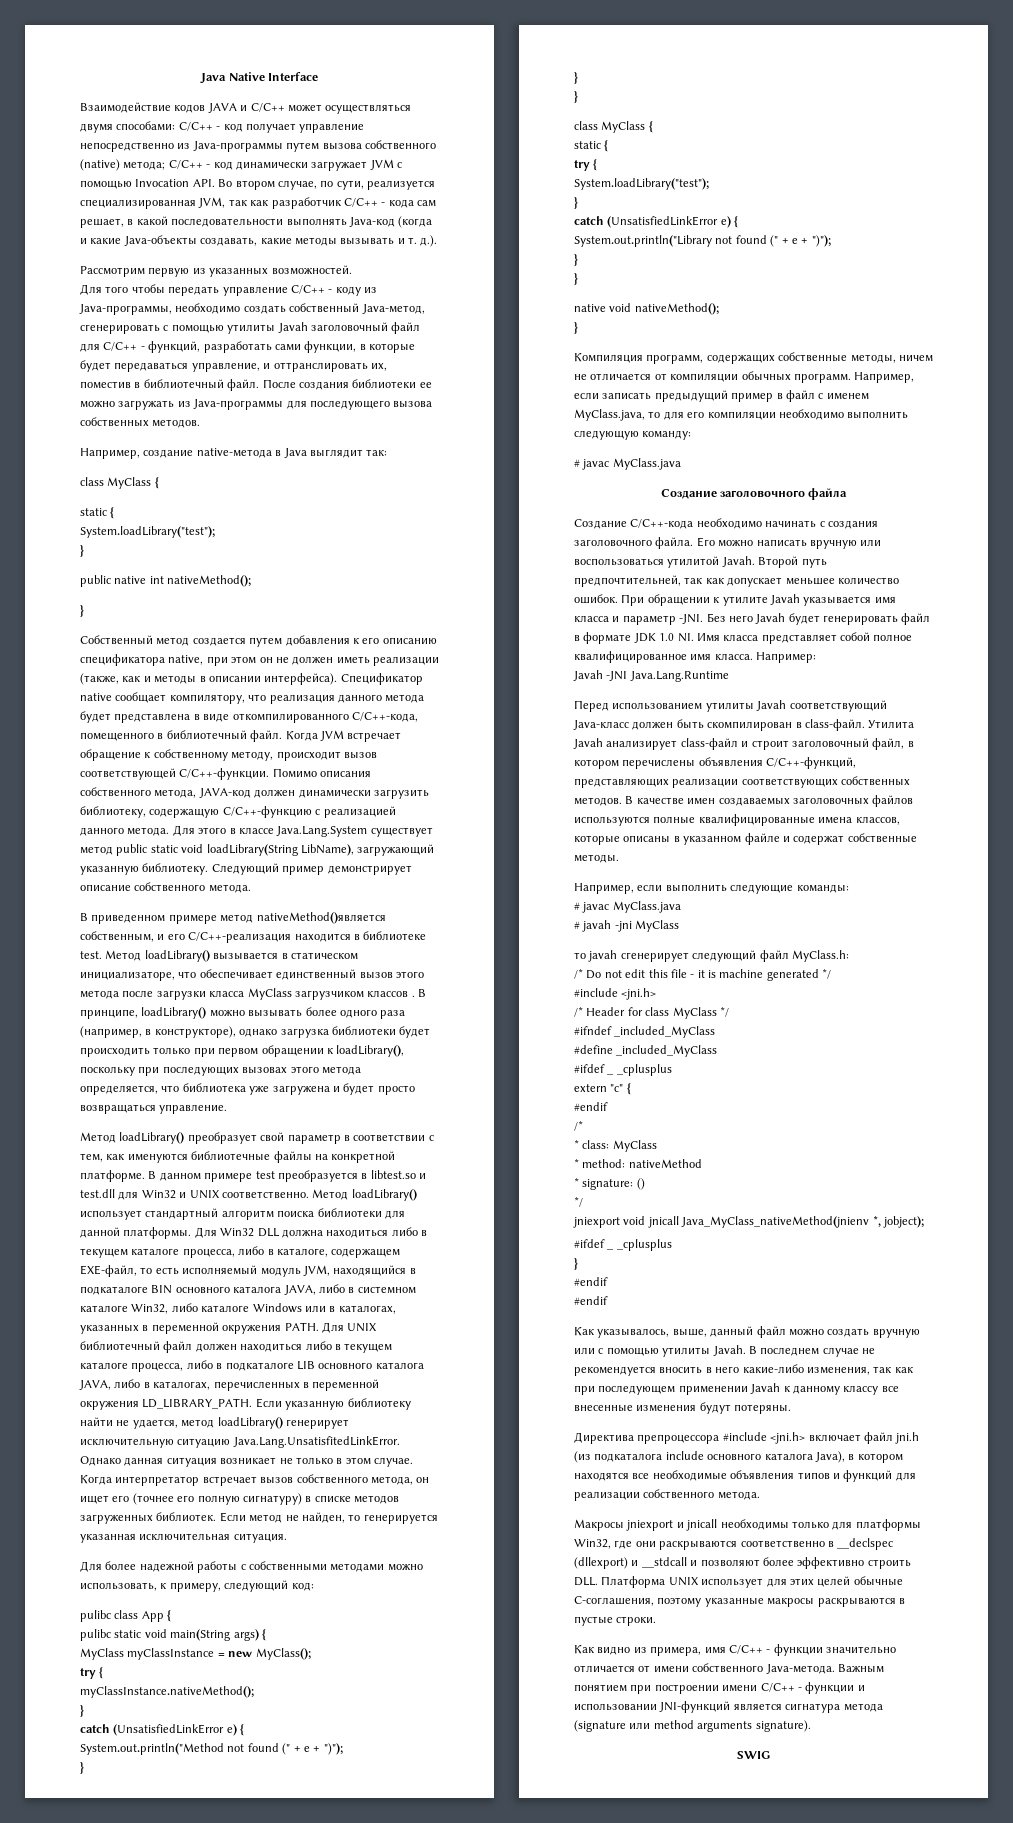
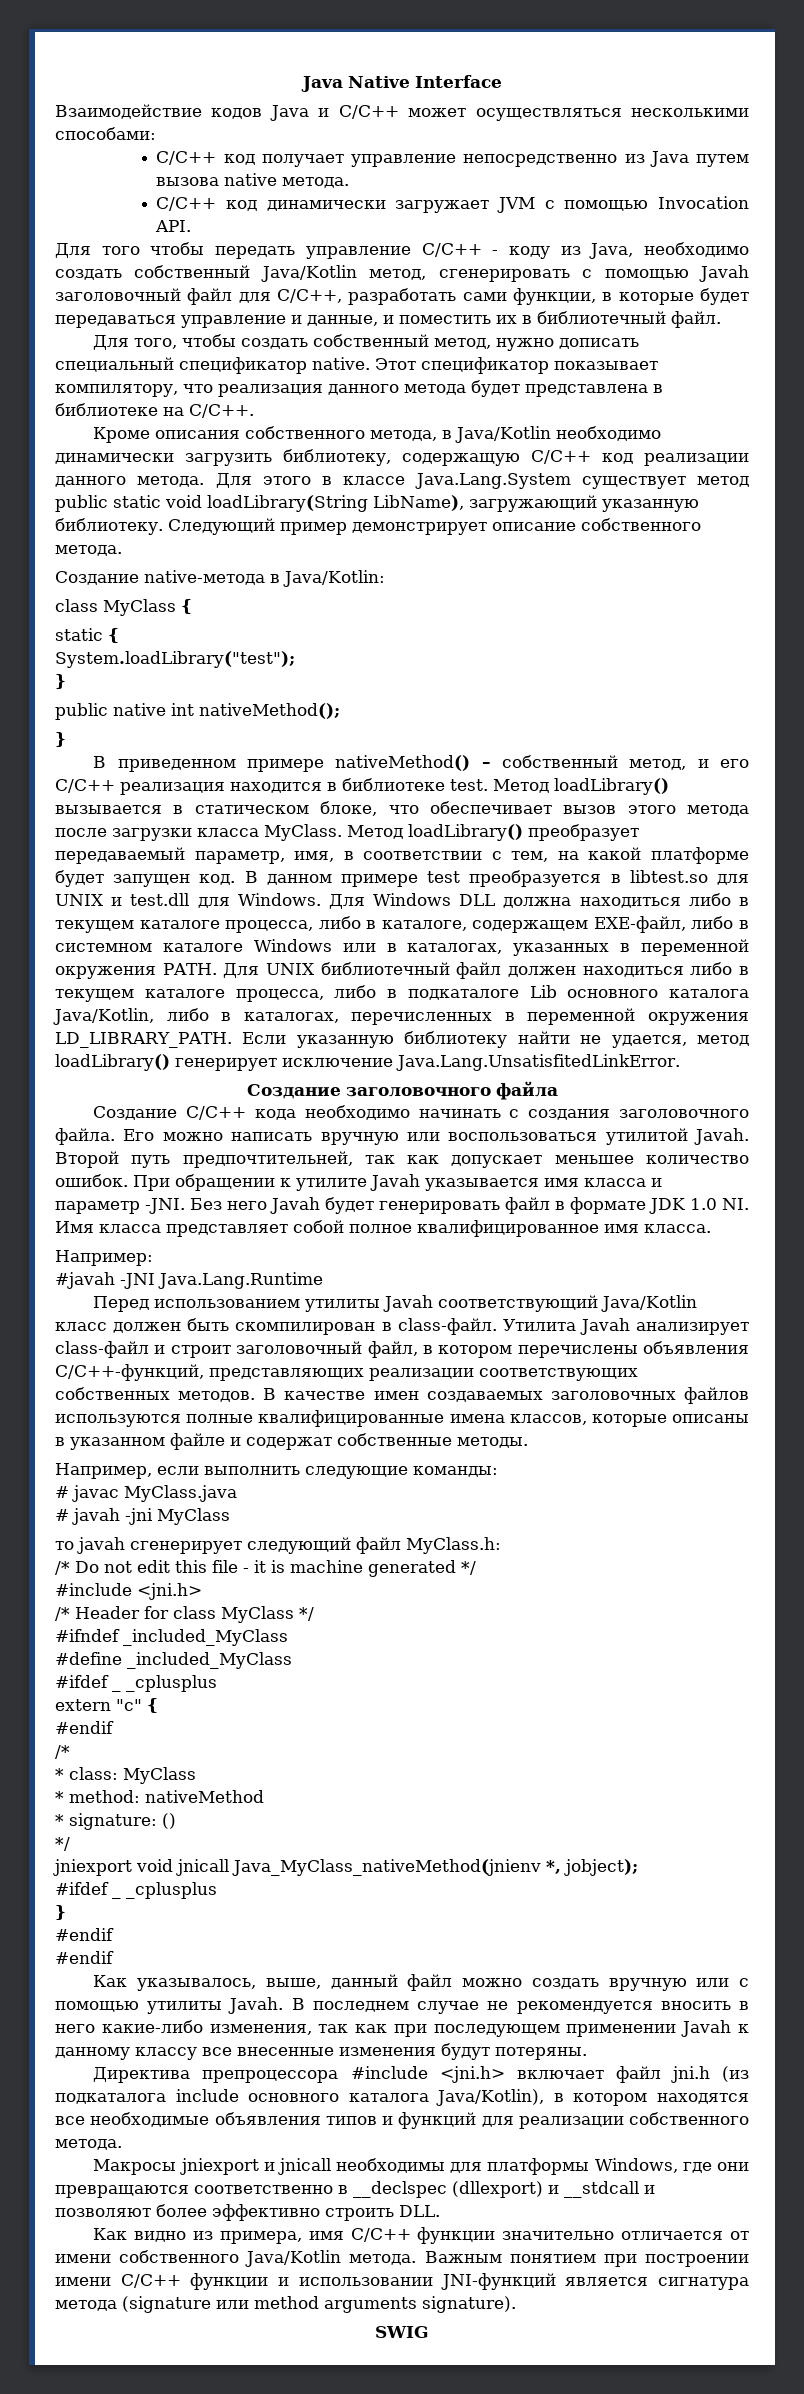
[207,103,237,113] JAVA -> [269,105,309,121] Java
[80,123,113,133] двумя -> [631,108,750,117] несколькими
[178,122,221,131] С/С++ - -> [156,151,217,165] // С/С++
[192,141,283,152] Java-программы -> [649,151,689,167] Java
[364,140,436,150] [80,159,211,171] собственного (native) метода; С/С++ - -> [224,173,350,188] [156,197,217,211] native метода. // С/С++
[218,179,435,190] [80,197,436,209] [80,216,433,228] [80,235,438,247] [80,265,352,277] Во втором случае, по сути, реализуется специализированная JVM, так как разработчик С/С++ - кода сам решает, в какой последовательности выполнять Java-код (когда и какие Java-объекты создавать, какие методы вызывать и т. д.). // Рассмотрим первую из указанных возможностей. -> (192, 226) none
[79,304,172,315] Java-программы, -> [589,243,634,259] Java,
[361,304,425,314] Java-метод, -> [260,265,427,282] Java/Kotlin метод,
[227,324,276,334] утилиты -> (689, 274) none
[103,341,201,353] С/С++ - функций, -> [277,289,342,303] С/С++,
[191,362,387,372] [80,379,432,391] [80,399,433,410] [80,417,201,428] [80,448,388,459] [80,477,159,489] [80,507,115,519] [80,526,215,538] [80,545,84,557] [80,575,252,587] [80,605,84,617] [80,635,437,647] [80,654,439,666] [80,673,423,685] [80,692,167,703] управление, и оттранслировать их, поместив в библиотечный файл. После создания библиотеки ее можно загружать из Java-программы для последующего вызова собственных методов. // Например, создание native-метода в Java выглядит так: // class MyClass { // static { // System.loadLibrary("test"); // } // public native int nativeMethod(); // } // Собственный метод создается путем добавления к его описанию спецификатора native, при этом он не должен иметь реализации (также, как и методы в описании интерфейса). Спецификатор native сообщает -> [181,311,721,328] [93,334,640,351] [55,357,658,374] управление и данные, и поместить их в библиотечный файл. // Для того, чтобы создать собственный метод, нужно дописать специальный спецификатор native. Этот спецификатор показывает
[203,712,418,723] [80,730,402,742] [80,749,377,761] [80,768,372,780] [80,787,296,798] виде откомпилированного С/С++-кода, помещенного в библиотечный файл. Когда JVM встречает обращение к собственному методу, происходит вызов соответствующей С/С++-функции. Помимо описания собственного метода, JAVA-код должен -> [55,403,254,418] [93,426,662,443] библиотеке на C/C++. // Кроме описания собственного метода, в Java/Kotlin необходимо
[222,806,396,818] С/С++-функцию с реализацией -> [531,450,749,466] С/С++ код реализации
[80,912,386,924] [80,931,292,943] В приведенном примере метод nativeMethod()является собственным, и его С/С++-реализация -> [55,570,385,587] [55,599,192,616] [55,628,119,643] [55,651,295,668] [55,674,66,689] [55,703,340,720] [55,732,66,747] [93,755,749,772] [55,779,225,795] Создание native-метода в Java/Kotlin: // class MyClass { // static { // System.loadLibrary("test"); // } // public native int nativeMethod(); // } // В приведенном примере nativeMethod() – собственный метод, и его С/С++ реализация
[80,971,175,981] инициализаторе, -> [320,801,378,816] блоке,
[276,969,357,980] единственный -> (552, 807) none
[247,988,426,1000] [80,1007,406,1019] [80,1026,431,1038] [80,1045,405,1057] [80,1066,361,1076] [80,1083,415,1095] [80,1104,228,1114] [80,1132,434,1144] [80,1151,396,1163] [80,1170,145,1182] MyClass загрузчиком классов . В принципе, loadLibrary() можно вызывать более одного раза (например, в конструкторе), однако загрузка библиотеки будет происходить только при первом обращении к loadLibrary(), поскольку при последующих вызовах этого метода определяется, что библиотека уже загружена и будет просто возвращаться управление. // Метод loadLibrary() преобразует свой параметр в соответствии с тем, как именуются библиотечные файлы на конкретной платформе. -> [264,824,639,841] [55,847,749,864] [55,870,236,887] MyClass. Метод loadLibrary() преобразует передаваемый параметр, имя, в соответствии с тем, на какой платформе будет запущен код.
(416, 1174) none -> [717,874,749,885] [55,894,104,906] для UNIX
[141,1189,417,1201] [80,1208,405,1220] [80,1227,255,1239] Win32 и UNIX соответственно. Метод loadLibrary() использует стандартный алгоритм поиска библиотеки для данной платформы. Для Win32 -> [237,893,452,909] Windows. Для Windows
[140,1265,416,1277] [80,1285,316,1295] то есть исполняемый модуль JVM, находящийся в подкаталоге BIN основного каталога JAVA, -> (686, 924) none
[131,1303,250,1314] Win32, либо каталоге -> (243, 947) none
[296,1361,424,1370] [79,1380,111,1390] LIB основного каталога JAVA, -> [529,985,749,998] [53,1008,154,1025] Lib основного каталога Java/Kotlin,
[80,1438,231,1448] исключительную ситуацию -> [282,1058,393,1067] исключение
[80,1456,413,1467] [80,1474,430,1486] [80,1493,399,1505] [80,1512,438,1524] [80,1533,287,1543] [80,1561,423,1573] [80,1580,314,1592] [80,1610,172,1622] [80,1629,266,1641] [80,1648,311,1660] [80,1667,104,1679] [80,1686,254,1698] [80,1705,84,1717] [80,1724,245,1736] [80,1743,343,1755] [80,1762,84,1774] [574,72,578,84] [574,91,578,103] [574,121,653,133] [574,140,609,152] [574,159,598,171] [574,178,709,190] [574,197,578,209] [574,216,739,228] [574,235,831,247] [574,254,578,266] [574,273,578,285] [574,303,719,315] [574,322,578,334] [574,352,933,364] [574,371,915,383] [574,390,869,402] [574,409,909,421] [574,430,692,440] [574,458,681,470] Однако данная ситуация возникает не только в этом случае. Когда интерпретатор встречает вызов собственного метода, он ищет его (точнее его полную сигнатуру) в списке методов загруженных библиотек. Если метод не найден, то генерируется указанная исключительная ситуация. // Для более надежной работы с собственными методами можно использовать, к примеру, следующий код: // pulibc class App { // pulibc static void main(String args) { // MyClass myClassInstance = new MyClass(); // try { // myClassInstance.nativeMethod(); // } // catch (UnsatisfiedLinkError e) { // System.out.println("Method not found (" + e + ")"); // } // } // } // class MyClass { // static { // try { // System.loadLibrary("test"); // } // catch (UnsatisfiedLinkError e) { // System.out.println("Library not found (" + e + ")"); // } // } // native void nativeMethod(); // } // Компиляция программ, содержащих собственные методы, ничем не отличается от компиляции обычных программ. Например, если записать предыдущий пример в файл с именем MyClass.java, то для его компиляции необходимо выполнить следующую команду: // # javac MyClass.java -> (680, 1062) none
[630,519,694,529] С/С++-кода -> [186,1106,296,1120] С/С++ кода
(753, 656) none -> (711, 1228) //
[573,670,603,681] Javah -> [55,1272,115,1289] #javah
[573,720,629,730] Java-класс -> [601,1295,698,1312] [55,1322,107,1331] Java/Kotlin класс
[814,1451,845,1463] Java), -> [436,2089,545,2106] Java/Kotlin),
[791,1521,829,1529] только -> (446, 2165) none
[574,1539,611,1549] Win32, -> [594,2158,678,2173] Windows,
[659,1540,738,1550] раскрываются -> [55,2185,189,2198] превращаются
[601,1576,903,1588] [574,1596,905,1607] [574,1616,657,1626] Платформа UNIX использует для этих целей обычные С-соглашения, поэтому указанные макросы раскрываются в пустые строки. -> (440, 2211) none
[766,1649,771,1653] - -> (411, 2235) none
[765,1664,835,1674] Java-метода. -> [245,2250,417,2267] Java/Kotlin метода.
[797,1687,802,1691] - -> (181, 2281) none

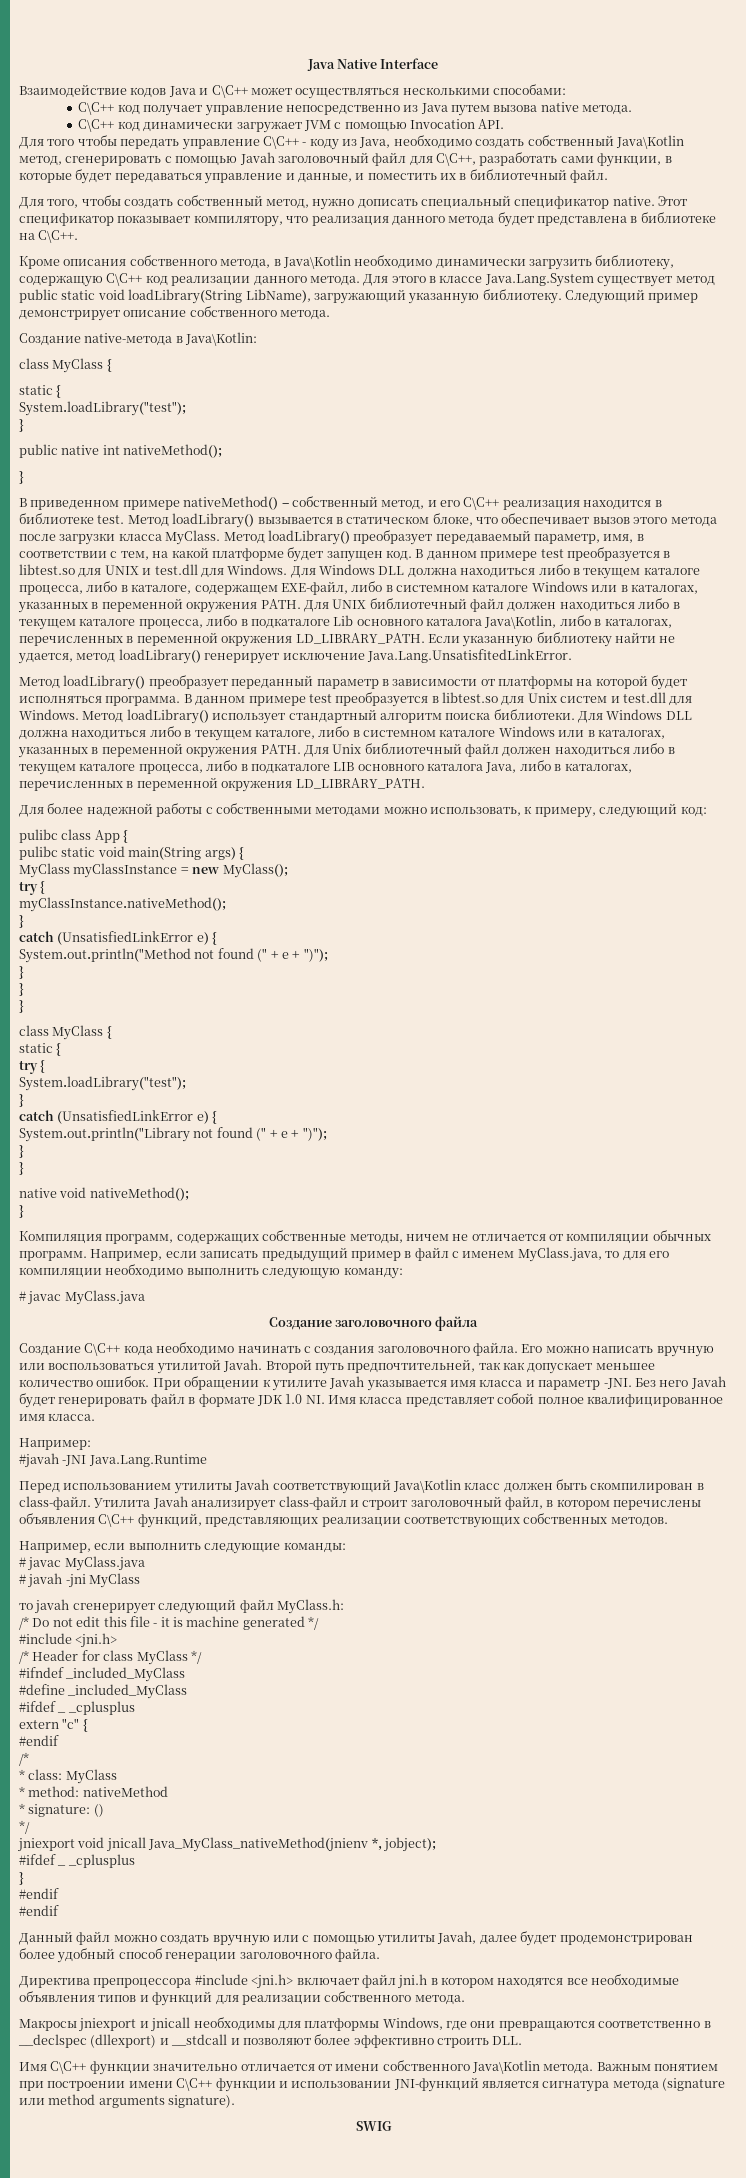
[338,105,399,119] С/С++ -> [211,85,248,98] С\С++
[156,151,217,165] С/С++ -> [78,102,115,115] С\С++
[156,197,217,211] С/С++ -> [78,119,115,132] С\С++
[421,243,482,257] С/С++ -> [262,136,299,149] С\С++
[260,265,357,282] Java/Kotlin -> [615,135,684,149] Java\Kotlin
[277,289,342,303] С/С++, -> [436,153,476,166] С\С++,
[189,404,254,418] C/C++. -> [38,230,79,243] C\C++.
[455,426,552,443] Java/Kotlin -> [282,255,351,269] Java\Kotlin
[531,450,591,464] С/С++ -> [106,273,143,286] С\С++
[283,570,385,587] Java/Kotlin: -> [185,332,258,346] Java\Kotlin:
[55,779,115,793] С/С++ -> [463,497,500,510] С\С++
[53,1008,154,1025] Java/Kotlin, -> [484,615,557,629] Java\Kotlin,
(680, 1062) none -> [19,675,688,690] [19,692,693,707] [19,709,692,724] [19,726,665,741] [18,743,675,758] [19,760,632,775] [19,777,425,792] [19,803,707,818] [19,829,129,843] [19,846,244,860] [19,863,288,878] [19,881,46,895] [19,897,226,912] [19,915,24,928] [19,931,218,945] [19,948,328,963] [19,966,24,979] [19,983,24,996] [19,1000,24,1013] [19,1025,112,1040] [19,1043,62,1056] [19,1060,46,1074] [19,1076,186,1091] [19,1094,24,1107] [19,1110,218,1124] [19,1127,327,1142] [19,1145,24,1158] [19,1162,24,1175] [19,1187,189,1201] [19,1205,24,1218] [19,1230,711,1244] [19,1247,669,1262] [19,1264,403,1279] [19,1290,145,1305] // Метод loadLibrary() преобразует переданный параметр в зависимости от платформы на которой будет исполняться программа. В данном примере test преобразуется в libtest.so для Unix систем и test.dll для Windows. Метод loadLibrary() использует стандартный алгоритм поиска библиотеки. Для Windows DLL должна находиться либо в текущем каталоге, либо в системном каталоге Windows или в каталогах, указанных в переменной окружения PATH. Для Unix библиотечный файл должен находиться либо в текущем каталоге процесса, либо в подкаталоге LIB основного каталога Java, либо в каталогах, перечисленных в переменной окружения LD_LIBRARY_PATH. // Для более надежной работы с собственными методами можно использовать, к примеру, следующий код: // pulibc class App { // pulibc static void main(String args) { // MyClass myClassInstance = new MyClass(); // try { // myClassInstance.nativeMethod(); // } // catch (UnsatisfiedLinkError e) { // System.out.println("Method not found (" + e + ")"); // } // } // } // class MyClass { // static { // try { // System.loadLibrary("test"); // } // catch (UnsatisfiedLinkError e) { // System.out.println("Library not found (" + e + ")"); // } // } // native void nativeMethod(); // } // Компиляция программ, содержащих собственные методы, ничем не отличается от компиляции обычных программ. Например, если записать предыдущий пример в файл с именем MyClass.java, то для его компиляции необходимо выполнить следующую команду: // # javac MyClass.java
[186,1106,247,1120] С/С++ -> [84,1343,121,1356] С\С++
[601,1295,698,1312] Java/Kotlin -> [392,1479,461,1493] Java\Kotlin
[55,1364,204,1381] С/С++-функций, -> [98,1513,202,1528] С\С++ функций,
[263,1387,749,1404] [55,1410,749,1427] [55,1433,528,1450] В качестве имен создаваемых заголовочных файлов используются полные квалифицированные имена классов, которые описаны в указанном файле и содержат собственные методы. -> (668, 1522) none
[93,1974,398,1991] Как указывалось, выше, данный -> [19,1931,73,1945] Данный
[228,1997,749,2014] [55,2020,749,2037] [55,2043,587,2060] Javah. В последнем случае не рекомендуется вносить в него какие-либо изменения, так как при последующем применении Javah к данному классу все внесенные изменения будут потеряны. -> [437,1931,693,1946] [19,1948,380,1963] Javah, далее будет продемонстрирован более удобный способ генерации заголовочного файла.
[722,2066,750,2082] [55,2089,545,2106] (из подкаталога include основного каталога Java/Kotlin), -> (428, 1981) none
[93,2228,411,2244] Как видно из примера, имя С/С++ -> [19,2061,87,2074] Имя С\С++
[245,2250,342,2267] Java/Kotlin -> [472,2060,540,2074] Java\Kotlin
[120,2274,181,2288] С/С++ -> [176,2078,213,2091] С\С++

